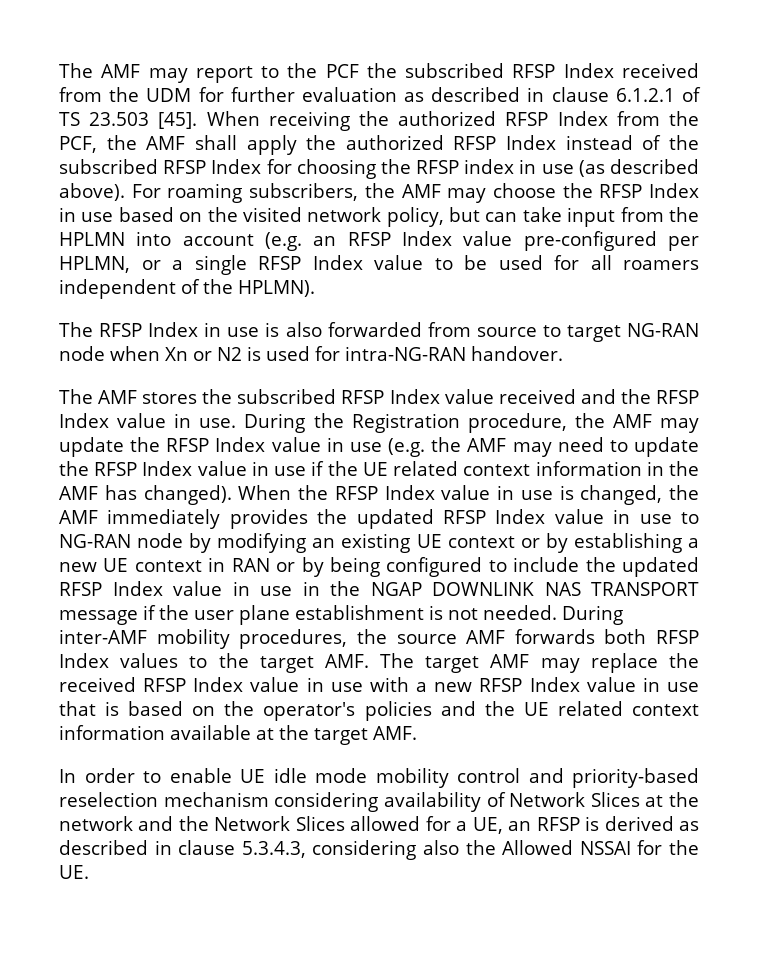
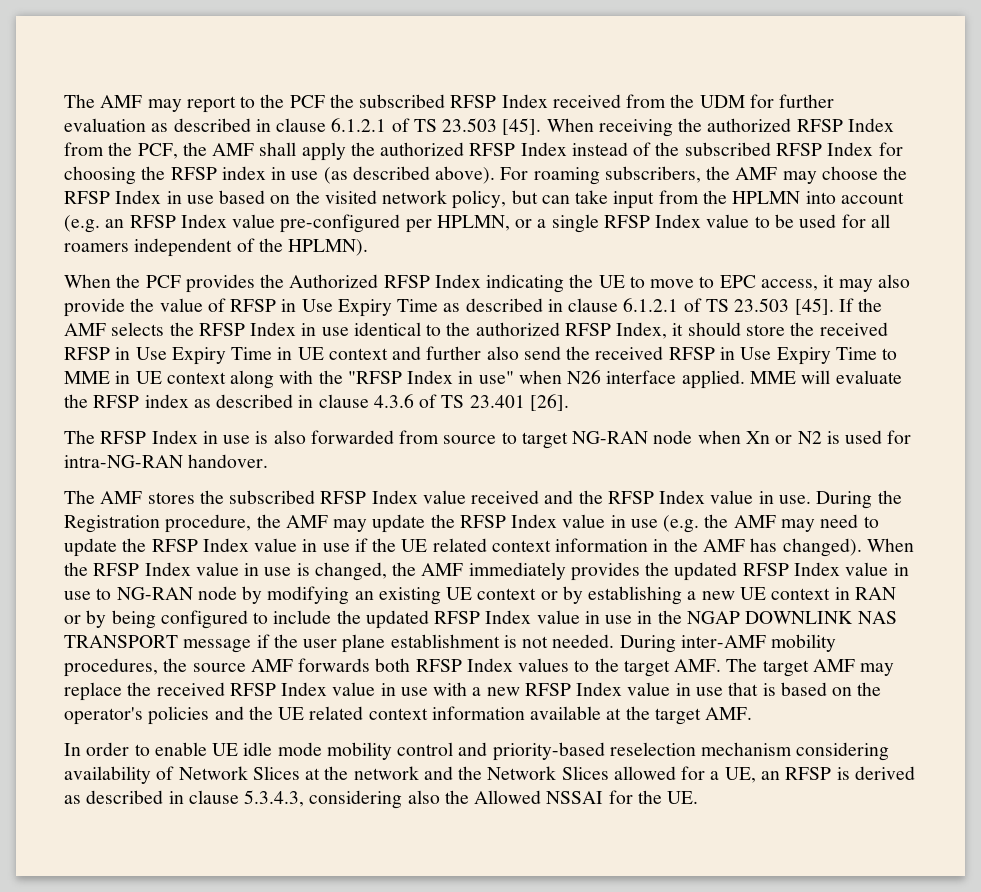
(315, 288) none -> [64,274,910,293] [64,298,883,317] [64,322,888,339] [64,346,898,365] [64,370,902,389] [64,394,569,411] // When the PCF provides the Authorized RFSP Index indicating the UE to move to EPC access, it may also provide the value of RFSP in Use Expiry Time as described in clause 6.1.2.1 of TS 23.503 [45]. If the AMF selects the RFSP Index in use identical to the authorized RFSP Index, it should store the received RFSP in Use Expiry Time in UE context and further also send the received RFSP in Use Expiry Time to MME in UE context along with the "RFSP Index in use" when N26 interface applied. MME will evaluate the RFSP index as described in clause 4.3.6 of TS 23.401 [26].

